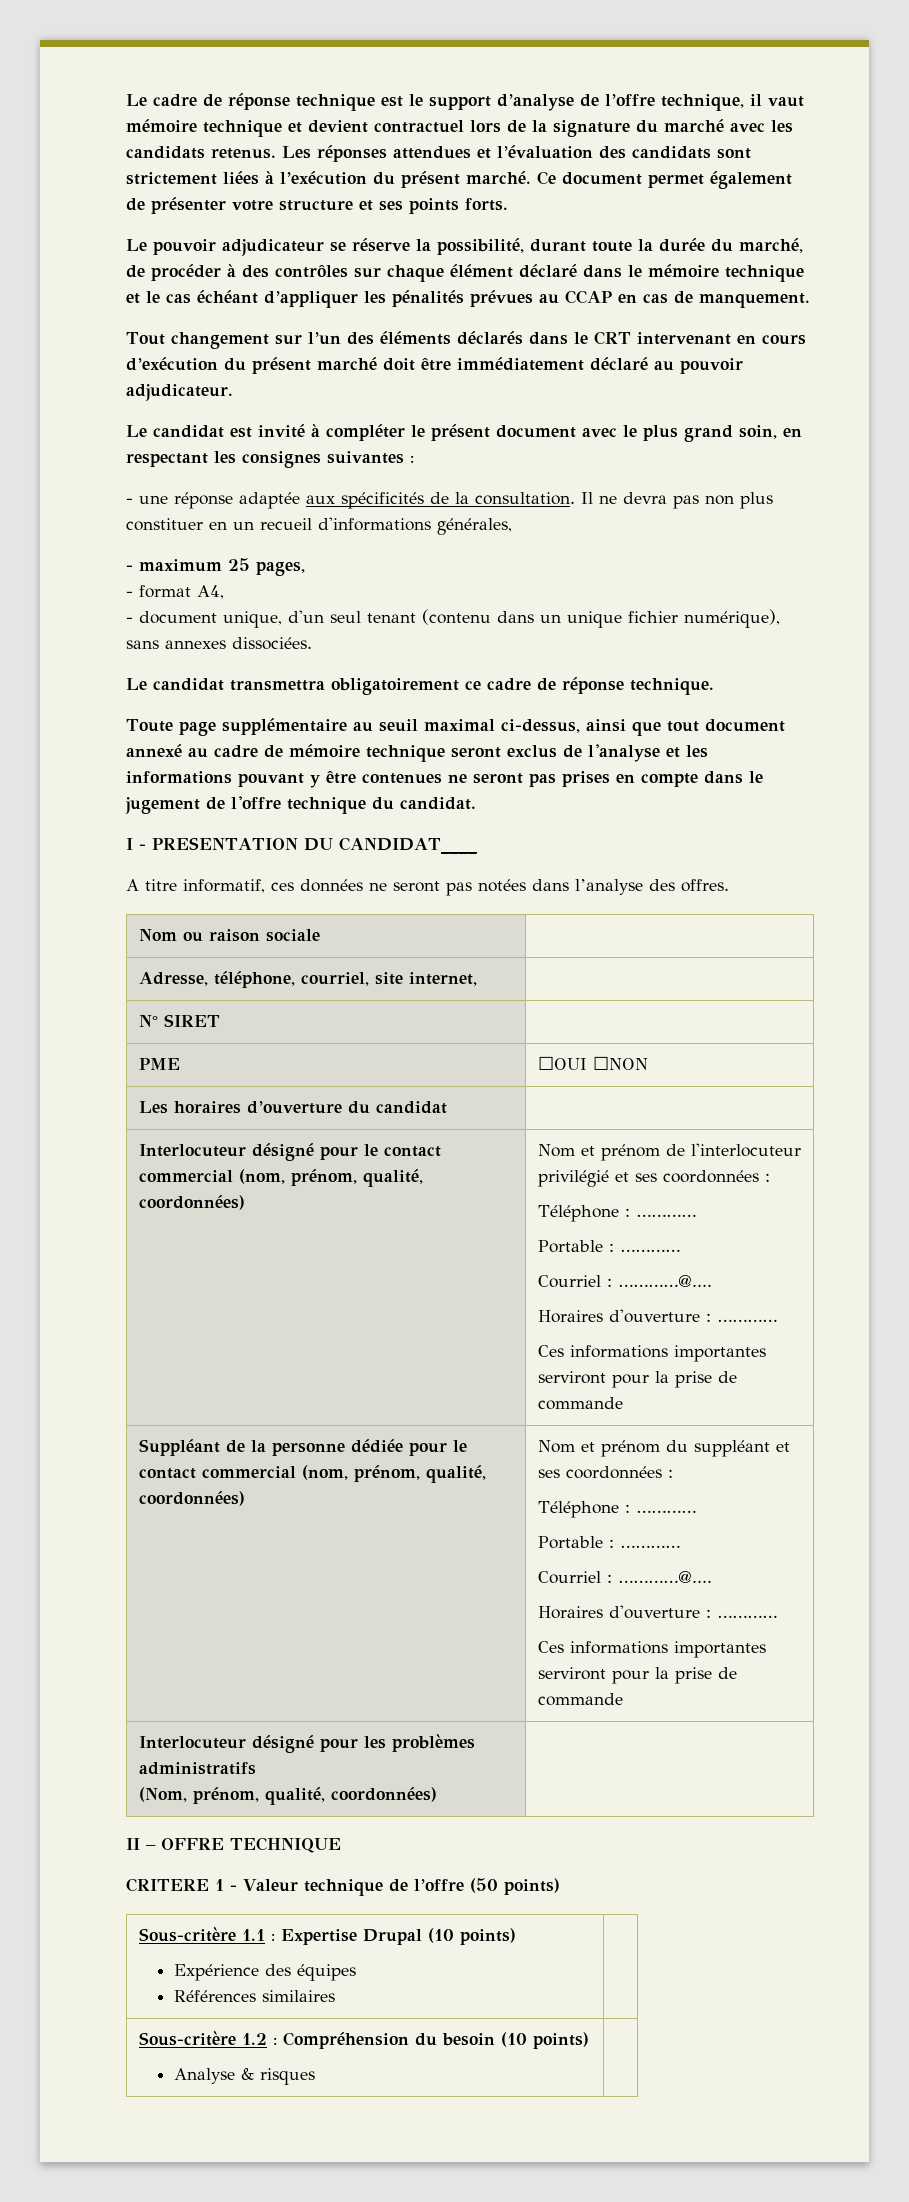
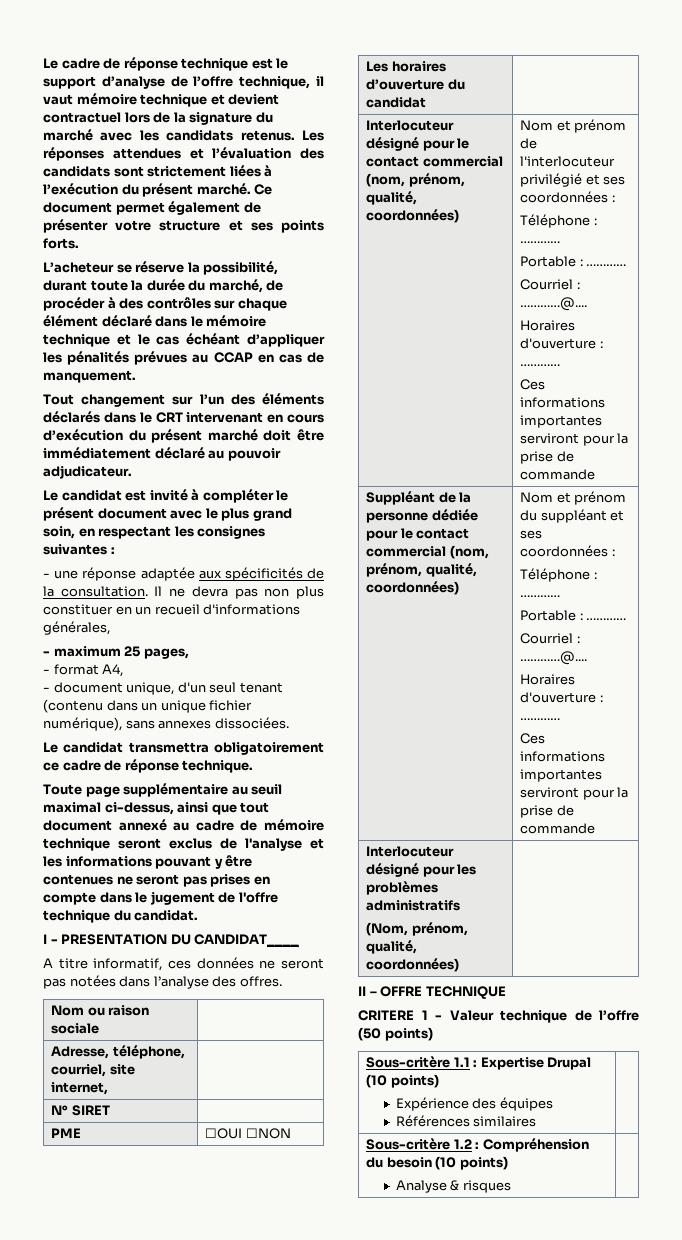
[126,239,324,256] Le pouvoir adjudicateur -> [43,262,114,273] L’acheteur

